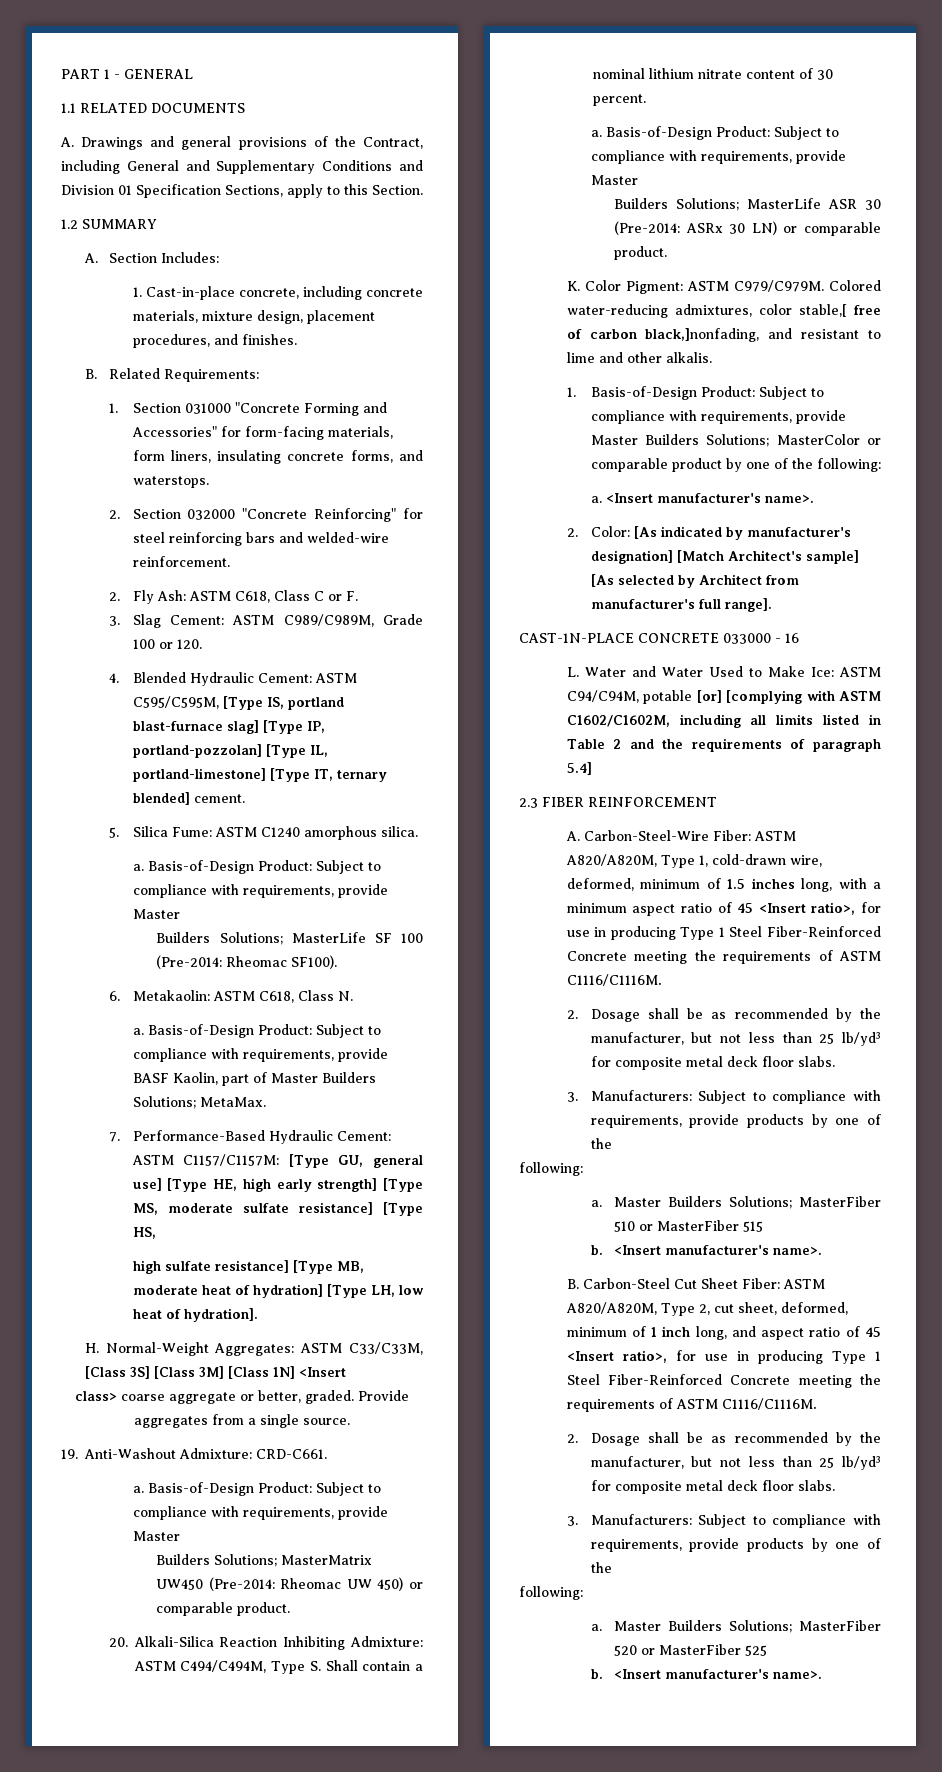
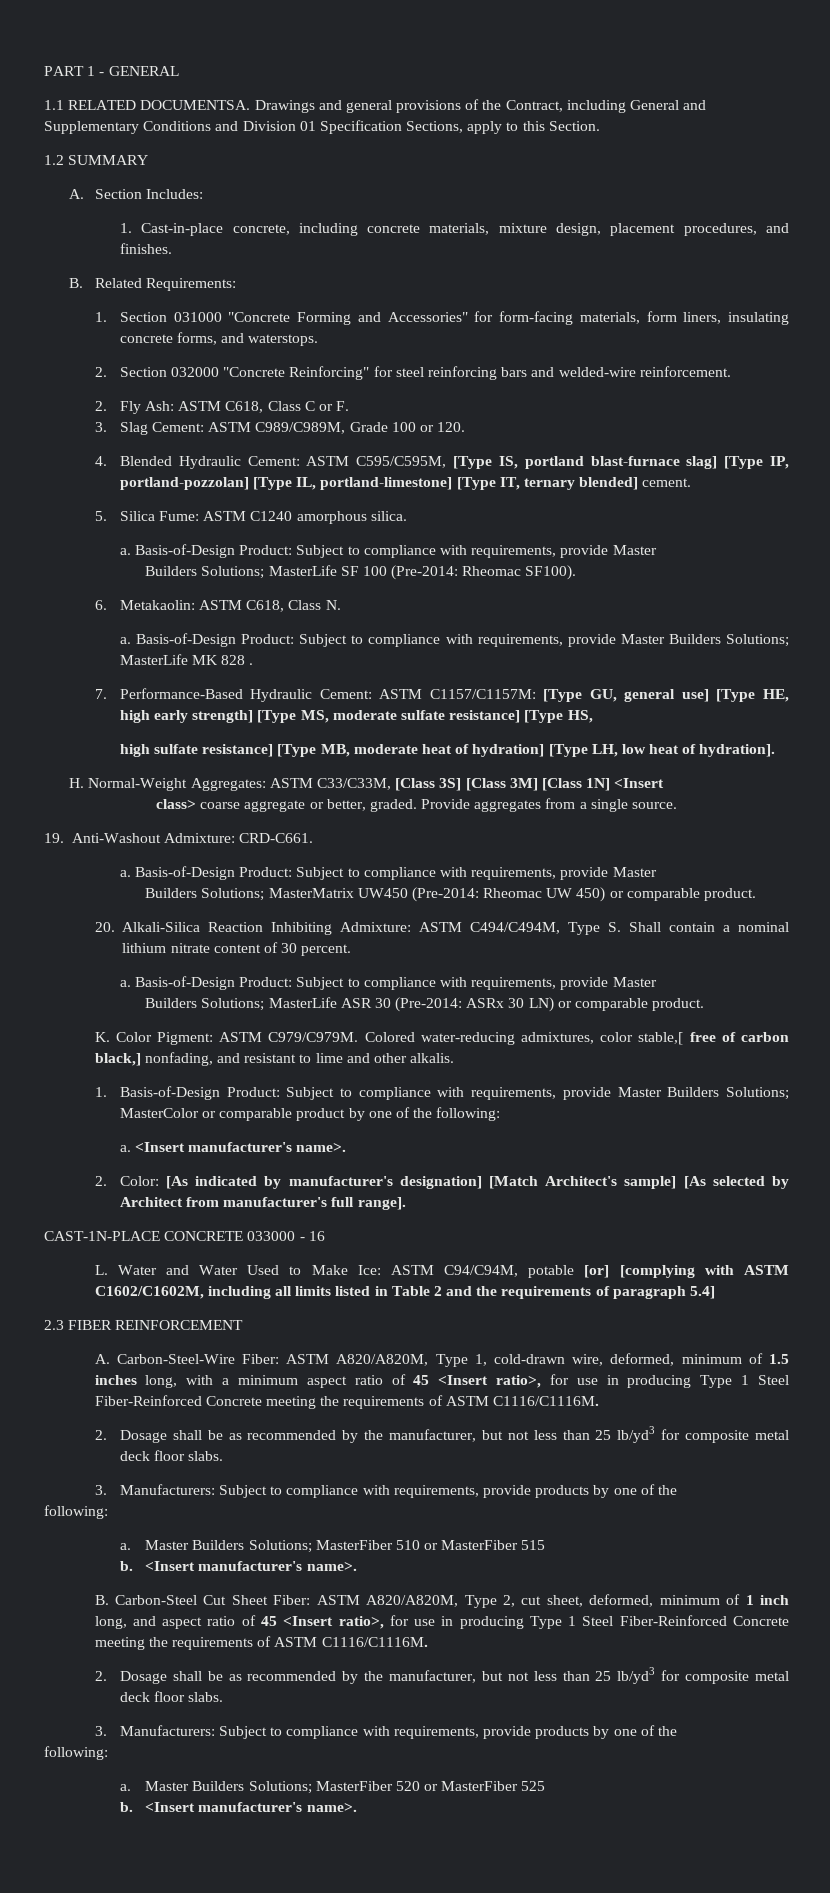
[151,103,245,113] [60,137,74,147] DOCUMENTS // A. -> [140,100,251,110] DOCUMENTSA.
[132,1072,376,1086] [132,1096,266,1109] BASF Kaolin, part of Master Builders Solutions; MetaMax. -> [620,634,789,647] [119,654,254,665] Master Builders Solutions; MasterLife MK 828 .
[645,328,760,342] black,]nonfading, -> [94,1052,213,1066] black,] nonfading,

